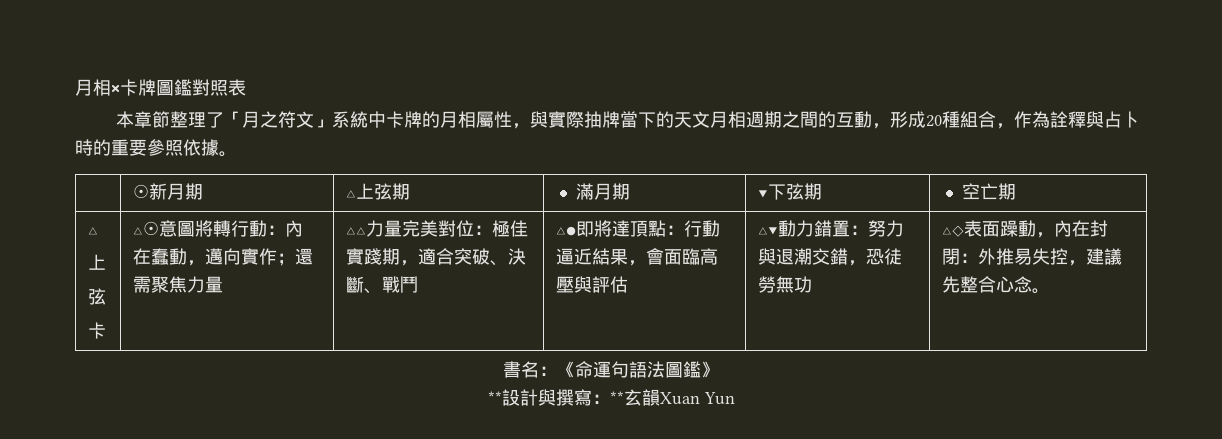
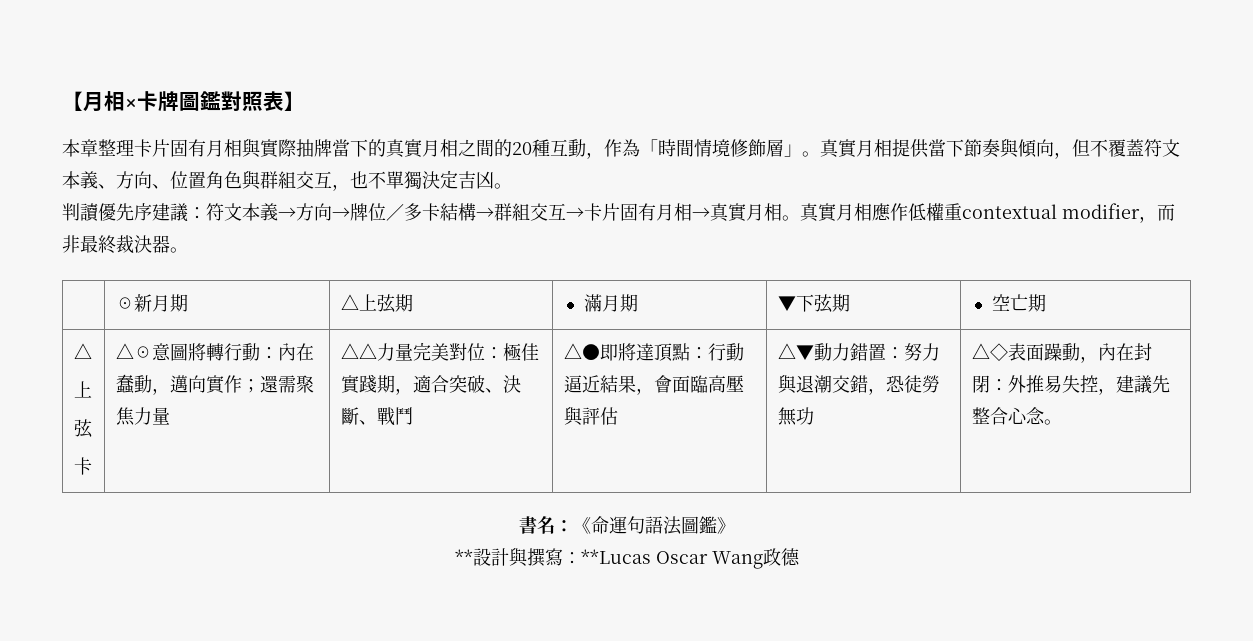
(75, 87) none -> [62,91,83,111] 【
(246, 87) none -> [284,91,305,111] 】
[151,111,1140,129] [75,139,219,156] 節整理了「月之符文」系統中卡牌的月相屬性，與實際抽牌當下的天文月相週期之間的互動，形成20種組合，作為詮釋與占卜時的重要參照依據 -> [98,138,1180,159] [62,170,512,191] [62,203,1175,223] [62,235,170,254] 整理卡片固有月相與實際抽牌當下的真實月相之間的20種互動，作為「時間情境修飾層」。真實月相提供當下節奏與傾向，但不覆蓋符文本義、方向、位置角色與群組交互，也不單獨決定吉凶。 // 判讀優先序建議：符文本義→方向→牌位／多卡結構→群組交互→卡片固有月相→真實月相。真實月相應作低權重contextual modifier，而非最終裁決器
[609,389,735,406] **玄韻Xuan Yun -> [580,548,800,569] **Lucas Oscar Wang政德

